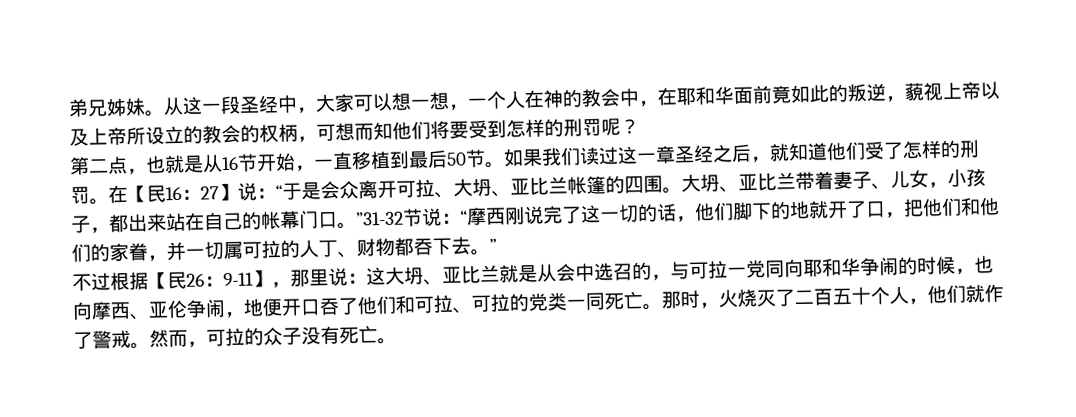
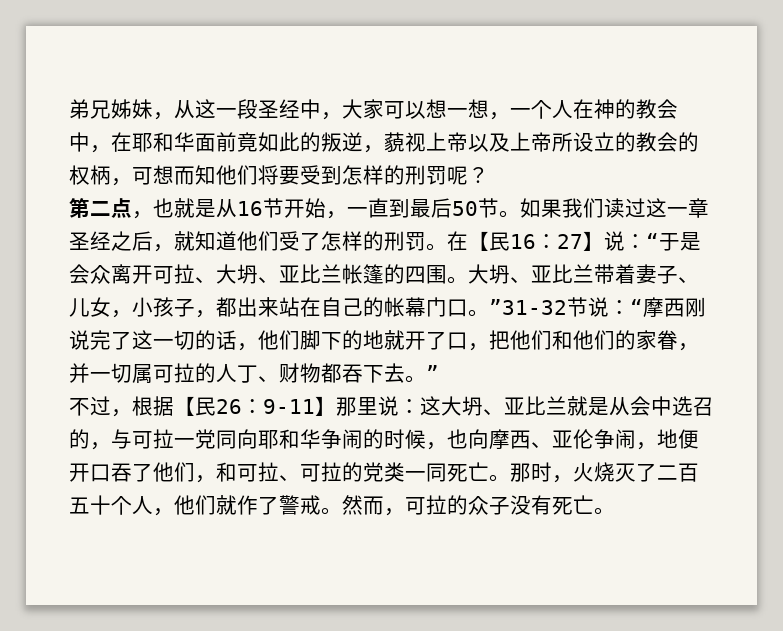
[145,110,165,117] 。 -> [153,112,174,120] ，
[351,150,391,170] 移植 -> (389, 208) none
(111, 281) none -> [111,409,132,417] ，
[271,281,291,289] ， -> (336, 406) none
(397, 305) none -> [195,475,216,483] ，

